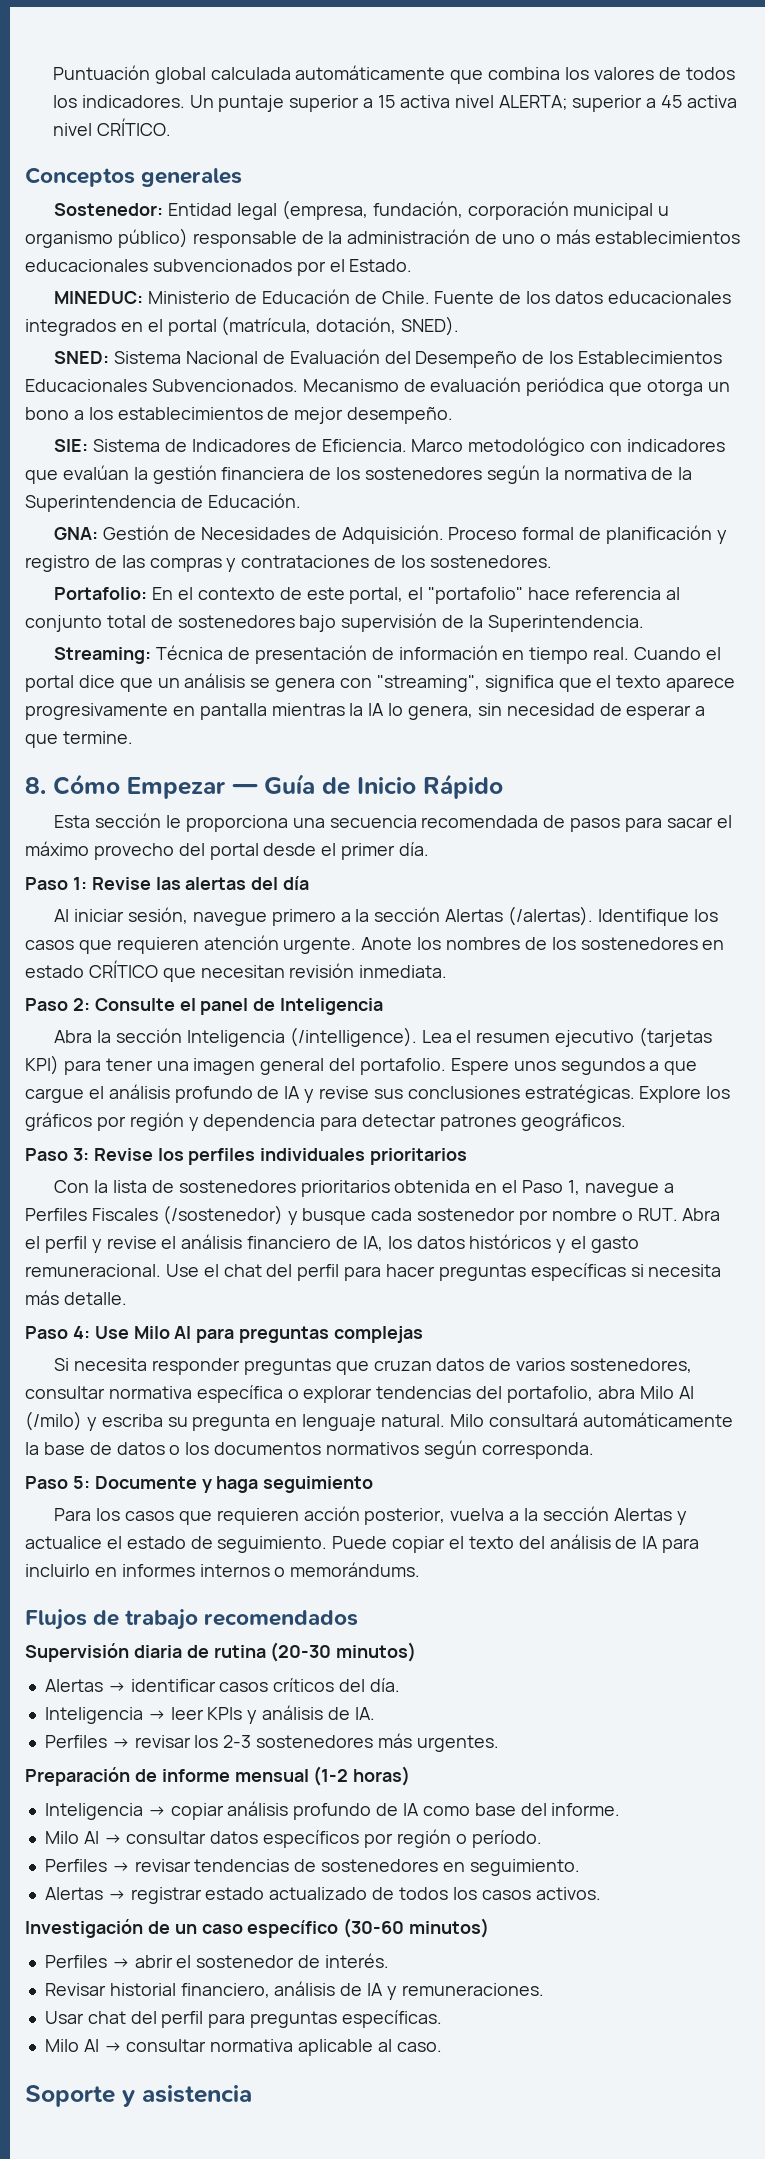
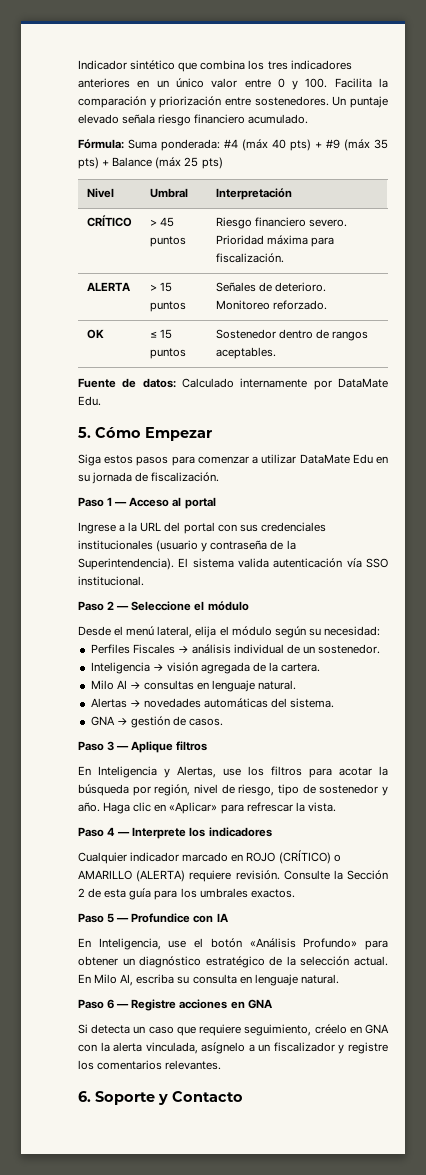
[52,65,735,84] [52,95,738,112] [52,118,171,136] [25,167,243,187] [54,200,670,220] [25,228,740,248] [25,259,413,276] [54,289,731,304] [25,316,460,336] [54,349,722,368] [25,377,730,396] [25,407,454,424] [54,437,725,456] [25,465,693,484] [25,493,301,512] [54,525,727,544] [25,555,552,572] [54,587,680,604] [25,613,644,632] [54,645,721,664] [25,673,736,692] [25,703,706,720] [25,731,133,748] [25,774,503,799] [54,813,732,832] [25,841,430,860] [25,876,310,890] [54,906,718,926] [25,935,725,954] [25,960,448,982] [25,998,384,1015] [54,1027,712,1047] [25,1055,698,1075] [25,1084,731,1103] [25,1112,626,1131] [25,1148,468,1165] [54,1180,674,1197] [25,1205,721,1225] [25,1234,640,1253] [25,1263,722,1281] [25,1290,127,1305] [25,1326,424,1343] [54,1358,692,1375] [25,1385,694,1403] [25,1411,733,1431] [25,1440,594,1459] [25,1476,374,1493] [54,1506,687,1525] [25,1534,700,1553] [25,1562,421,1577] [25,1609,359,1630] [25,1642,417,1662] [44,1678,400,1692] [44,1705,375,1724] [44,1733,499,1752] [25,1766,411,1786] [44,1801,621,1820] [44,1829,542,1848] [44,1859,580,1876] [44,1887,601,1904] [25,1918,490,1938] [44,1953,389,1968] [44,1981,544,2000] [44,2010,442,2028] [44,2039,442,2056] Puntuación global calculada automáticamente que combina los valores de todos los indicadores. Un puntaje superior a 15 activa nivel ALERTA; superior a 45 activa nivel CRÍTICO. // Conceptos generales // Sostenedor: Entidad legal (empresa, fundación, corporación municipal u organismo público) responsable de la administración de uno o más establecimientos educacionales subvencionados por el Estado. // MINEDUC: Ministerio de Educación de Chile. Fuente de los datos educacionales integrados en el portal (matrícula, dotación, SNED). // SNED: Sistema Nacional de Evaluación del Desempeño de los Establecimientos Educacionales Subvencionados. Mecanismo de evaluación periódica que otorga un bono a los establecimientos de mejor desempeño. // SIE: Sistema de Indicadores de Eficiencia. Marco metodológico con indicadores que evalúan la gestión financiera de los sostenedores según la normativa de la Superintendencia de Educación. // GNA: Gestión de Necesidades de Adquisición. Proceso formal de planificación y registro de las compras y contrataciones de los sostenedores. // Portafolio: En el contexto de este portal, el "portafolio" hace referencia al conjunto total de sostenedores bajo supervisión de la Superintendencia. // Streaming: Técnica de presentación de información en tiempo real. Cuando el portal dice que un análisis se genera con "streaming", significa que el texto aparece progresivamente en pantalla mientras la IA lo genera, sin necesidad de esperar a que termine. // 8. Cómo Empezar — Guía de Inicio Rápido // Esta sección le proporciona una secuencia recomendada de pasos para sacar el máximo provecho del portal desde el primer día. // Paso 1: Revise las alertas del día // Al iniciar sesión, navegue primero a la sección Alertas (/alertas). Identifique los casos que requieren atención urgente. Anote los nombres de los sostenedores en estado CRÍTICO que necesitan revisión inmediata. // Paso 2: Consulte el panel de Inteligencia // Abra la sección Inteligencia (/intelligence). Lea el resumen ejecutivo (tarjetas KPI) para tener una imagen general del portafolio. Espere unos segundos a que cargue el análisis profundo de IA y revise sus conclusiones estratégicas. Explore los gráficos por región y dependencia para detectar patrones geográficos. // Paso 3: Revise los perfiles individuales prioritarios // Con la lista de sostenedores prioritarios obtenida en el Paso 1, navegue a Perfiles Fiscales (/sostenedor) y busque cada sostenedor por nombre o RUT. Abra el perfil y revise el análisis financiero de IA, los datos históricos y el gasto remuneracional. Use el chat del perfil para hacer preguntas específicas si necesita más detalle. // Paso 4: Use Milo AI para preguntas complejas // Si necesita responder preguntas que cruzan datos de varios sostenedores, consultar normativa específica o explorar tendencias del portafolio, abra Milo AI (/milo) y escriba su pregunta en lenguaje natural. Milo consultará automáticamente la base de datos o los documentos normativos según corresponda. // Paso 5: Documente y haga seguimiento // Para los casos que requieren acción posterior, vuelva a la sección Alertas y actualice el estado de seguimiento. Puede copiar el texto del análisis de IA para incluirlo en informes internos o memorándums. // Flujos de trabajo recomendados // Supervisión diaria de rutina (20-30 minutos) // Alertas → identificar casos críticos del día. // Inteligencia → leer KPIs y análisis de IA. // Perfiles → revisar los 2-3 sostenedores más urgentes. // Preparación de informe mensual (1-2 horas) // Inteligencia → copiar análisis profundo de IA como base del informe. // Milo AI → consultar datos específicos por región o período. // Perfiles → revisar tendencias de sostenedores en seguimiento. // Alertas → registrar estado actualizado de todos los casos activos. // Investigación de un caso específico (30-60 minutos) // Perfiles → abrir el sostenedor de interés. // Revisar historial financiero, análisis de IA y remuneraciones. // Usar chat del perfil para preguntas específicas. // Milo AI → consultar normativa aplicable al caso. // -> [78,60,352,72] [78,78,389,90] [78,96,388,108] [78,114,309,126] [78,139,388,151] [78,157,223,169] [86,188,114,198] [149,188,188,198] [215,188,292,200] [86,215,132,227] [149,217,174,227] [149,236,186,247] [215,217,347,229] [215,235,334,247] [215,253,284,263] [86,282,131,291] [149,282,172,292] [149,301,186,312] [215,282,326,292] [215,300,327,310] [86,329,104,339] [149,329,172,339] [149,348,186,359] [215,329,369,341] [215,347,276,359] [78,378,388,390] [78,396,101,406] [78,427,212,441] [78,454,388,466] [78,472,220,484] [78,497,216,509] [78,522,326,534] [78,540,296,552] [78,558,388,570] [78,576,144,586] [78,601,249,611] [78,626,380,638] [90,644,381,654] [90,662,321,674] [90,680,297,692] [90,698,335,708] [90,716,224,728] [78,741,208,753] [78,766,388,778] [78,784,388,796] [78,802,336,814] [78,827,272,839] [78,850,341,864] [78,870,388,882] [78,888,295,900] [78,913,229,923] [78,938,388,950] [78,956,388,968] [78,974,339,986] [78,999,273,1011] [78,1024,390,1036] [78,1042,388,1054] [78,1060,222,1070] [78,1091,91,1102] Indicador sintético que combina los tres indicadores anteriores en un único valor entre 0 y 100. Facilita la comparación y priorización entre sostenedores. Un puntaje elevado señala riesgo financiero acumulado. // Fórmula: Suma ponderada: #4 (máx 40 pts) + #9 (máx 35 pts) + Balance (máx 25 pts) // Nivel | Umbral | Interpretación // CRÍTICO | > 45 puntos | Riesgo financiero severo. Prioridad máxima para fiscalización. // ALERTA | > 15 puntos | Señales de deterioro. Monitoreo reforzado. // OK | ≤ 15 puntos | Sostenedor dentro de rangos aceptables. // Fuente de datos: Calculado internamente por DataMate Edu. // 5. Cómo Empezar // Siga estos pasos para comenzar a utilizar DataMate Edu en su jornada de fiscalización. // Paso 1 — Acceso al portal // Ingrese a la URL del portal con sus credenciales institucionales (usuario y contraseña de la Superintendencia). El sistema valida autenticación vía SSO institucional. // Paso 2 — Seleccione el módulo // Desde el menú lateral, elija el módulo según su necesidad: // Perfiles Fiscales → análisis individual de un sostenedor. // Inteligencia → visión agregada de la cartera. // Milo AI → consultas en lenguaje natural. // Alertas → novedades automáticas del sistema. // GNA → gestión de casos. // Paso 3 — Aplique filtros // En Inteligencia y Alertas, use los filtros para acotar la búsqueda por región, nivel de riesgo, tipo de sostenedor y año. Haga clic en «Aplicar» para refrescar la vista. // Paso 4 — Interprete los indicadores // Cualquier indicador marcado en ROJO (CRÍTICO) o AMARILLO (ALERTA) requiere revisión. Consulte la Sección 2 de esta guía para los umbrales exactos. // Paso 5 — Profundice con IA // En Inteligencia, use el botón «Análisis Profundo» para obtener un diagnóstico estratégico de la selección actual. En Milo AI, escriba su consulta en lenguaje natural. // Paso 6 — Registre acciones en GNA // Si detecta un caso que requiere seguimiento, créelo en GNA con la alerta vinculada, asígnelo a un fiscalizador y registre los comentarios relevantes. // 6.
[142,2085,252,2103] asistencia -> [172,1091,243,1102] Contacto

